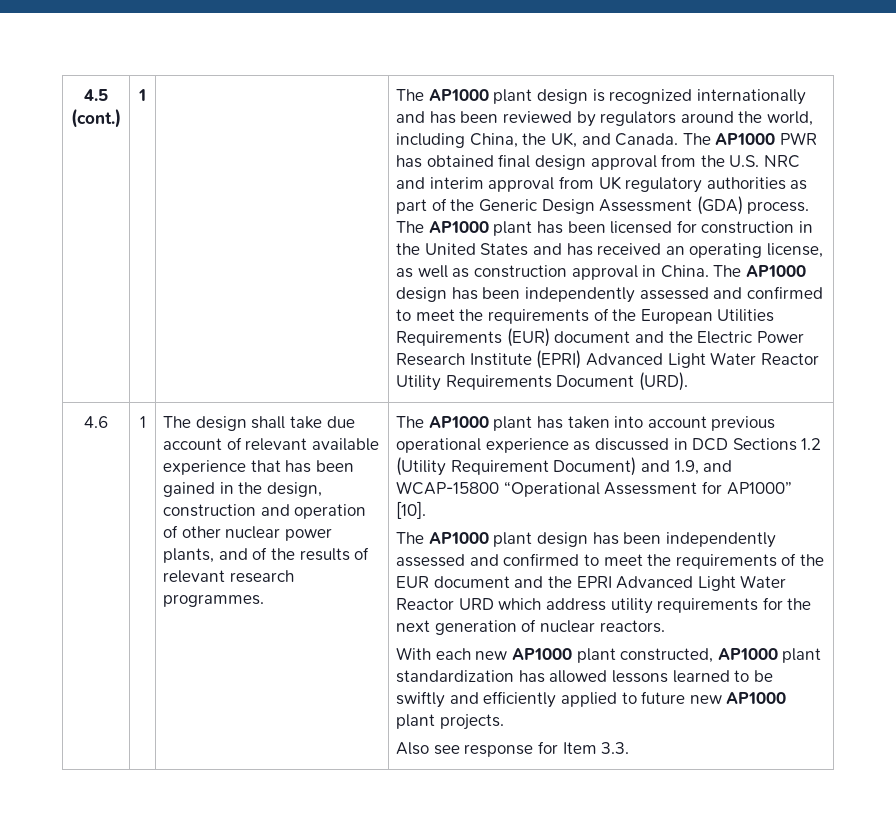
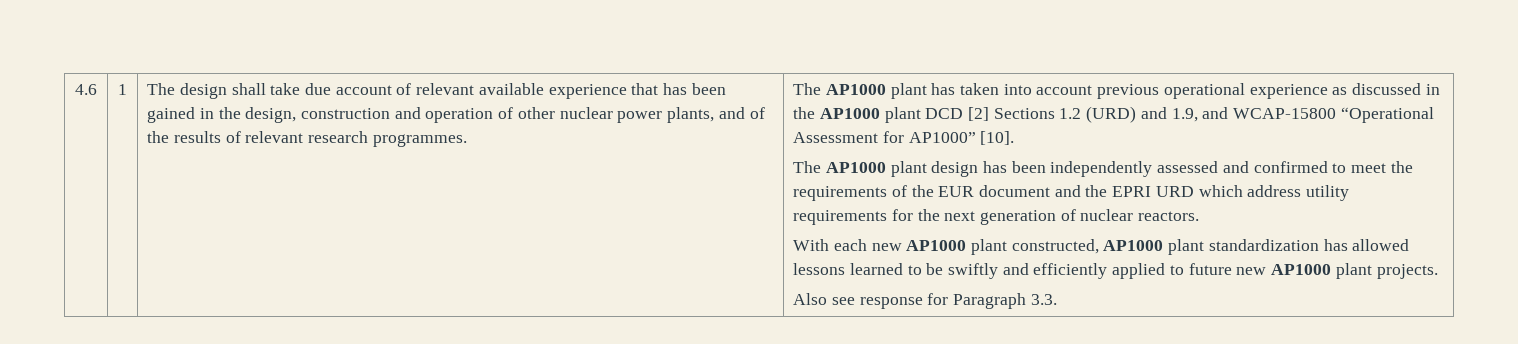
[84,89,108,101] [71,108,121,128] [138,89,146,101] [396,89,806,105] [396,111,813,127] [396,132,817,148] [396,154,800,170] [396,176,808,193] [396,196,810,215] [396,220,813,236] [396,243,823,258] [396,265,806,280] [396,286,823,303] [396,308,775,324] [396,328,804,347] [396,350,819,369] [396,372,688,391] 4.5 (cont.) | 1 | | The AP1000 plant design is recognized internationally and has been reviewed by regulators around the world, including China, the UK, and Canada. The AP1000 PWR has obtained final design approval from the U.S. NRC and interim approval from UK regulatory authorities as part of the Generic Design Assessment (GDA) process. The AP1000 plant has been licensed for construction in the United States and has received an operating license, as well as construction approval in China. The AP1000 design has been independently assessed and confirmed to meet the requirements of the European Utilities Requirements (EUR) document and the Electric Power Research Institute (EPRI) Advanced Light Water Reactor Utility Requirements Document (URD). // -> (75, 89) none
[692,438,822,451] [396,457,637,476] DCD Sections 1.2 (Utility Requirement Document) -> [793,106,1137,123] the AP1000 plant DCD [2] Sections 1.2 (URD)
[616,575,787,591] [396,598,455,610] Advanced Light Water Reactor -> (1152, 191) none
[562,742,597,754] Item -> [953,293,1027,309] Paragraph

